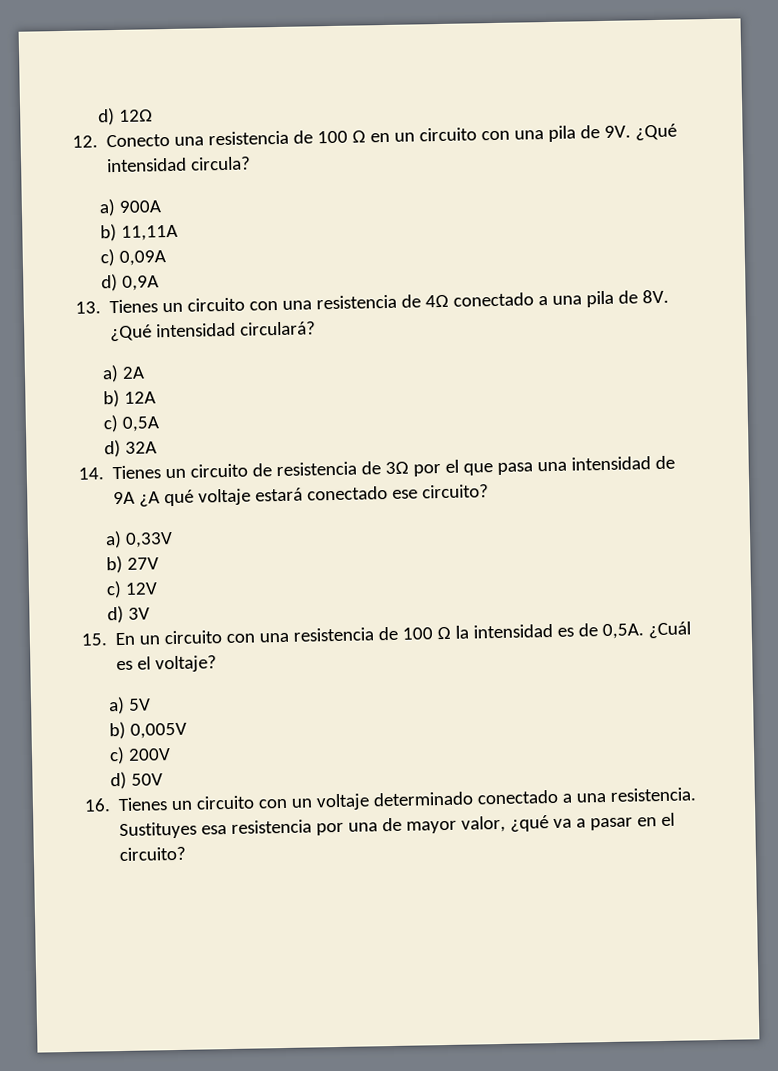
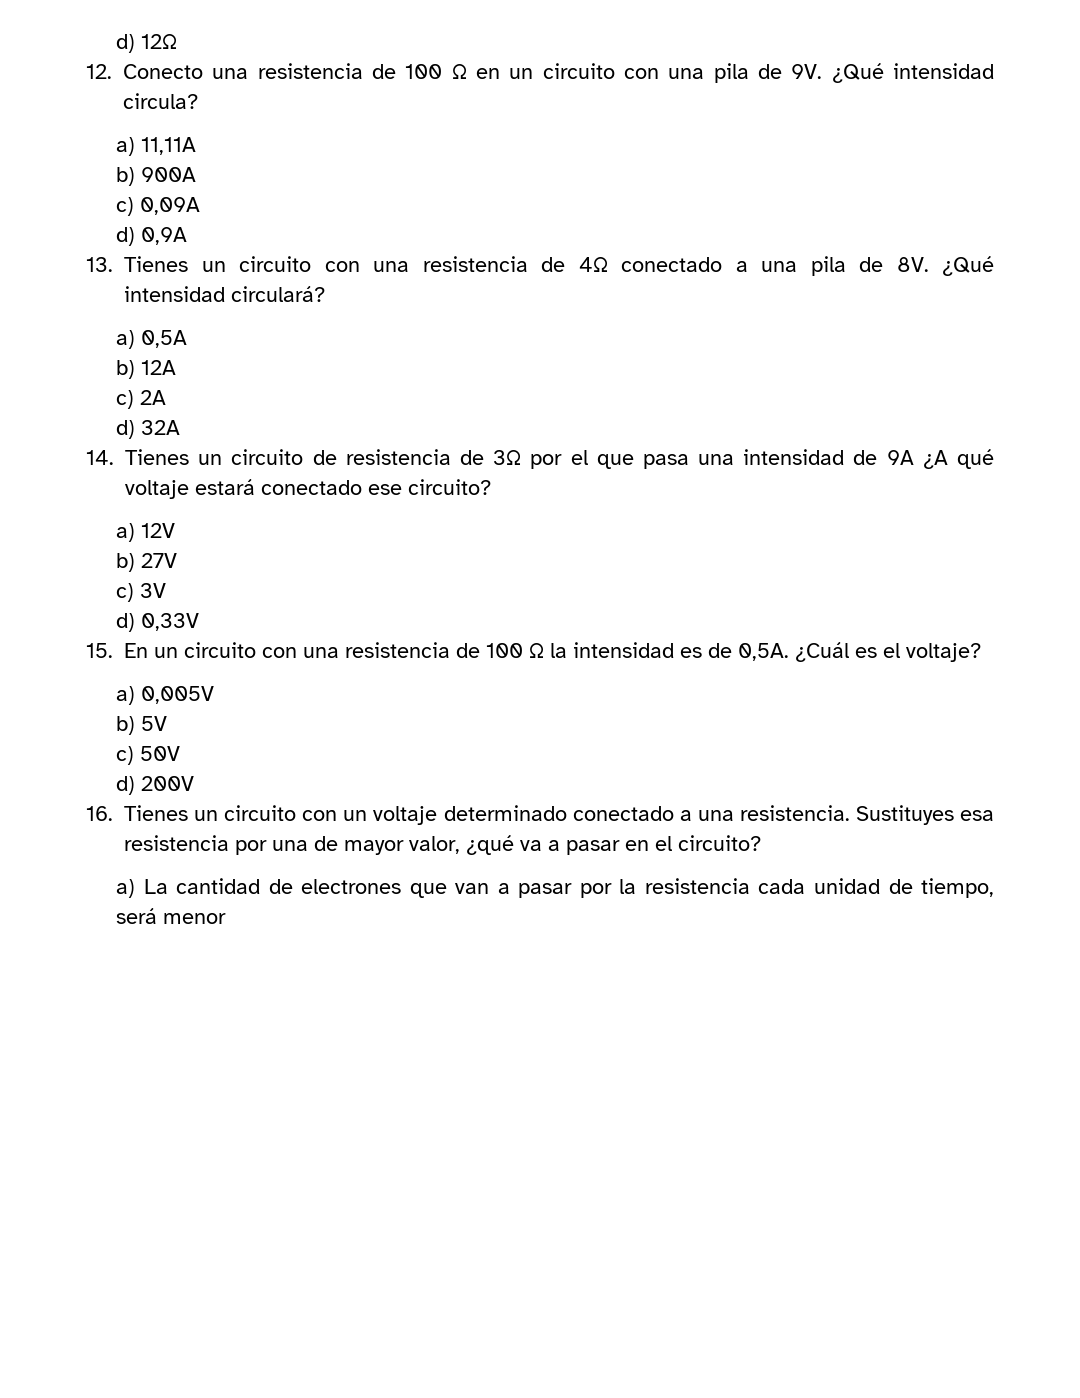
[119,200,162,213] [100,223,179,242] 900A // b) 11,11A -> [141,137,197,155] [116,167,197,186] 11,11A // b) 900A
[122,366,146,379] 2A -> [141,330,188,348] 0,5A
[122,416,161,432] 0,5A -> [140,390,167,405] 2A
[125,531,174,548] 0,33V -> [141,523,176,538] 12V
[125,582,159,595] [107,605,151,624] 12V // d) 3V -> [140,583,167,598] [116,613,200,632] 3V // d) 0,33V
(126, 705) none -> [141,686,215,704] [116,716,136,735] 0,005V // b)
[109,721,188,740] [109,746,172,765] [110,771,164,790] // b) 0,005V // c) 200V // d) 50V -> [116,746,181,765] [116,776,195,795] // c) 50V // d) 200V
(187, 854) none -> [116,878,994,898] [116,908,227,924] // a) La cantidad de electrones que van a pasar por la resistencia cada unidad de tiempo, será menor

